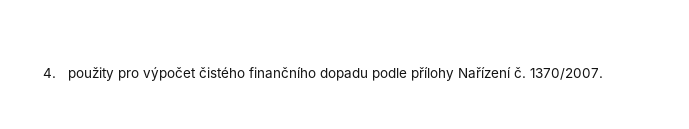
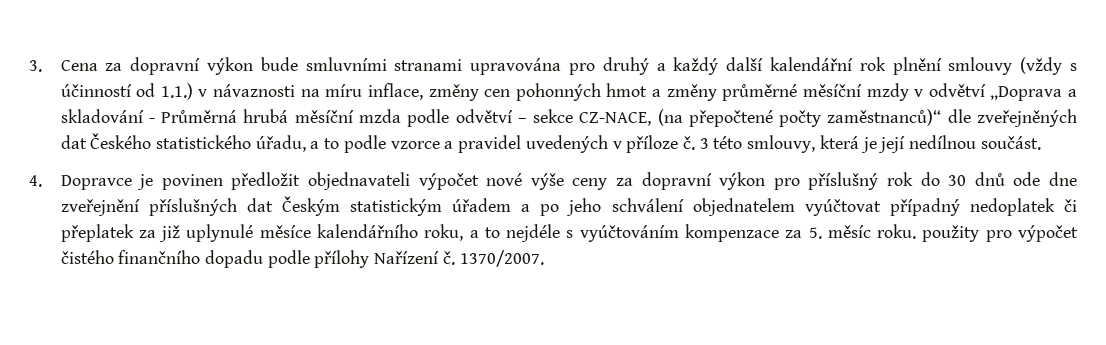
[43,68,56,78] 4. -> [29,57,1078,75] [60,83,1078,101] [60,109,1077,127] [60,133,1041,153] [29,172,1077,190] [60,196,1077,216] [60,224,917,242] 3. Cena za dopravní výkon bude smluvními stranami upravována pro druhý a každý další kalendářní rok plnění smlouvy (vždy s účinností od 1.1.) v návaznosti na míru inflace, změny cen pohonných hmot a změny průměrné měsíční mzdy v odvětví „Doprava a skladování - Průměrná hrubá měsíční mzda podle odvětví – sekce CZ-NACE, (na přepočtené počty zaměstnanců)“ dle zveřejněných dat Českého statistického úřadu, a to podle vzorce a pravidel uvedených v příloze č. 3 této smlouvy, která je její nedílnou součást. // 4. Dopravce je povinen předložit objednavateli výpočet nové výše ceny za dopravní výkon pro příslušný rok do 30 dnů ode dne zveřejnění příslušných dat Českým statistickým úřadem a po jeho schválení objednatelem vyúčtovat případný nedoplatek či přeplatek za již uplynulé měsíce kalendářního roku, a to nejdéle s vyúčtováním kompenzace za 5. měsíc roku.

